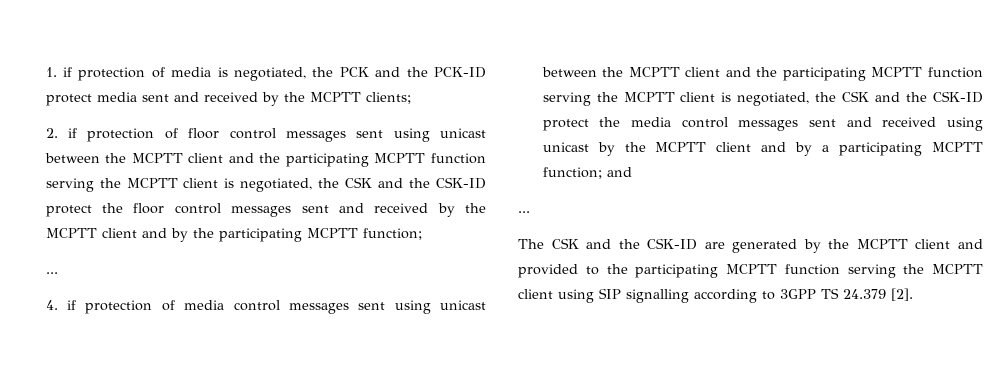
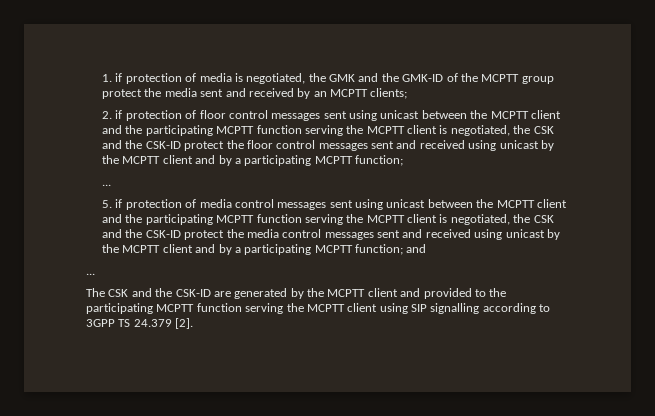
[339,67,486,78] [45,94,92,106] PCK and the PCK-ID protect -> [329,73,554,84] [102,88,162,99] GMK and the GMK-ID of the MCPTT group protect the
[283,92,305,102] the -> [313,91,327,97] an
[437,203,486,217] [45,228,214,242] by the MCPTT client and by the -> [468,140,554,151] [102,155,241,166] using unicast by the MCPTT client and by a
[45,300,58,310] 4. -> [102,200,113,208] 5.

